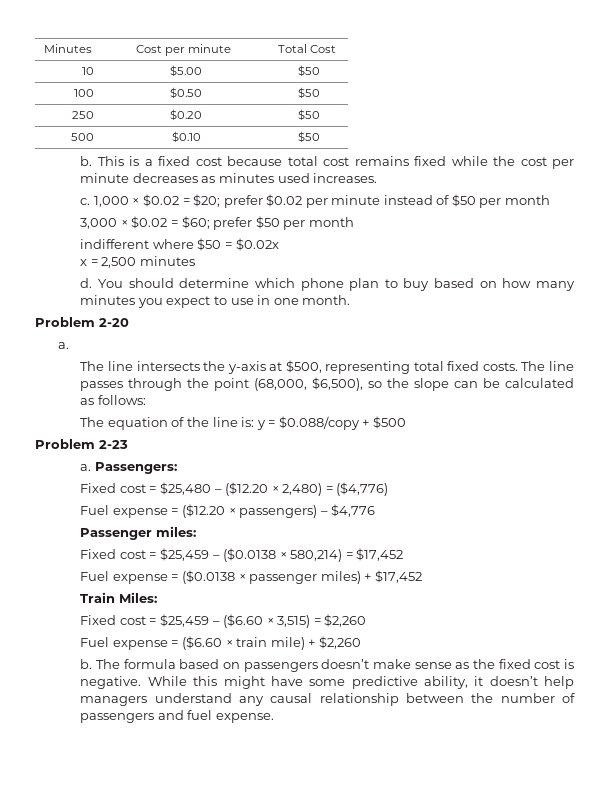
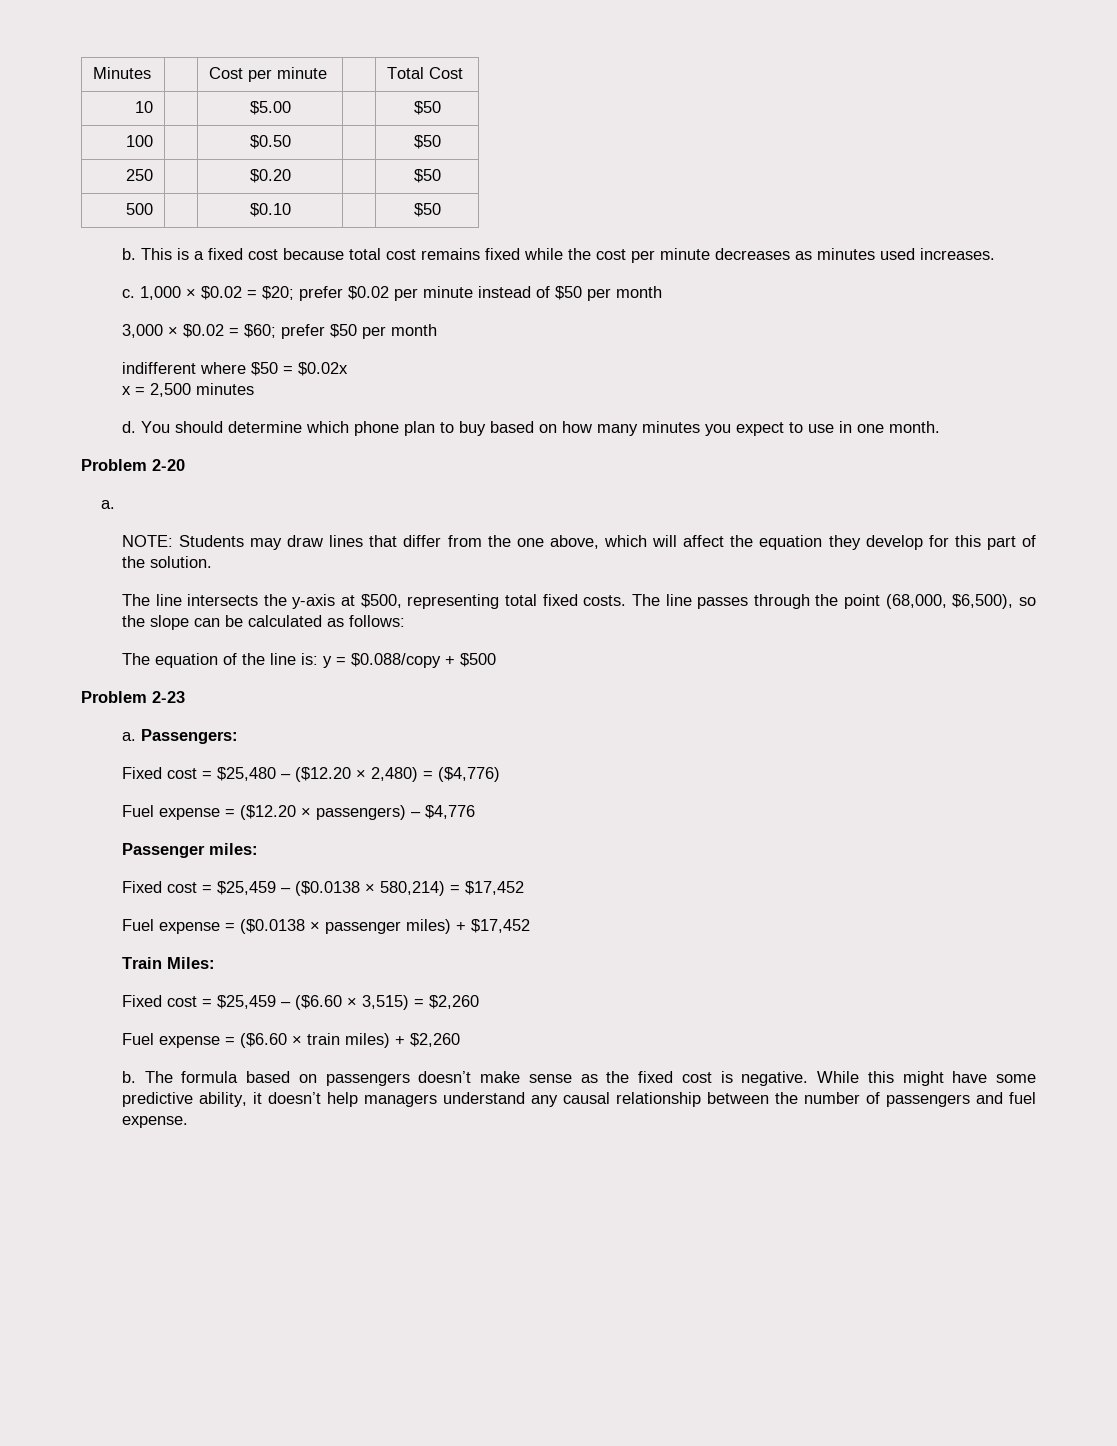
(69, 345) none -> [121,535,1036,550] [121,556,212,568] // NOTE: Students may draw lines that differ from the one above, which will affect the equation they develop for this part of the solution.
[270,637,305,650] mile) -> [344,1033,390,1048] miles)

